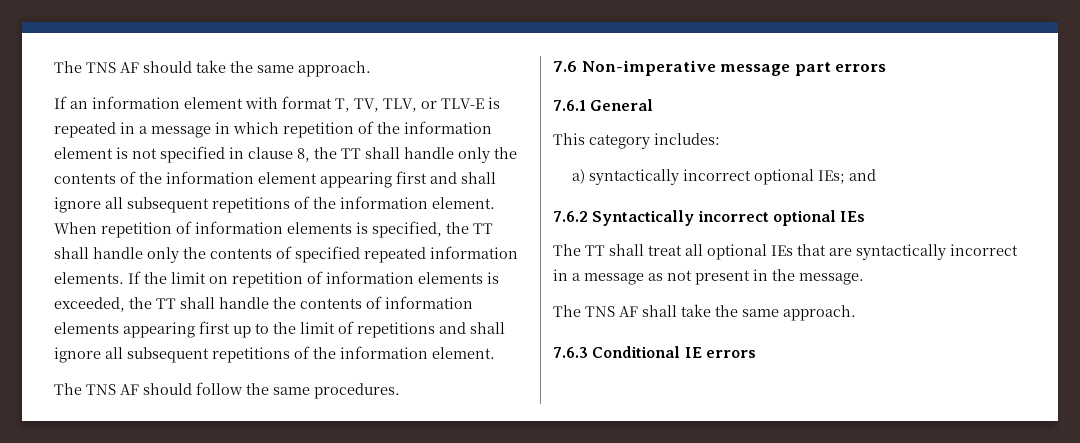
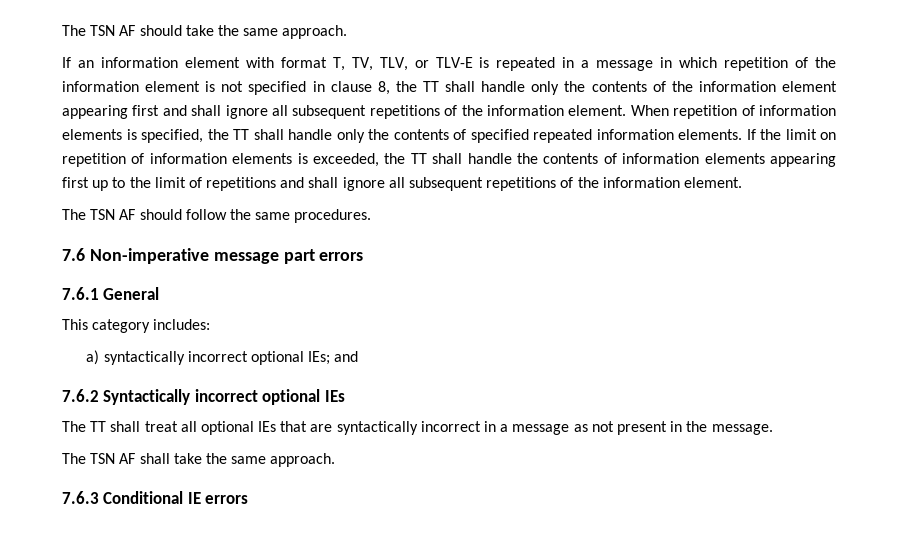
[54,61,116,73] The TNS -> [62,25,116,36] The TSN
[86,384,116,395] TNS -> [90,209,116,220] TSN
[585,306,615,317] TNS -> [90,453,116,464] TSN

